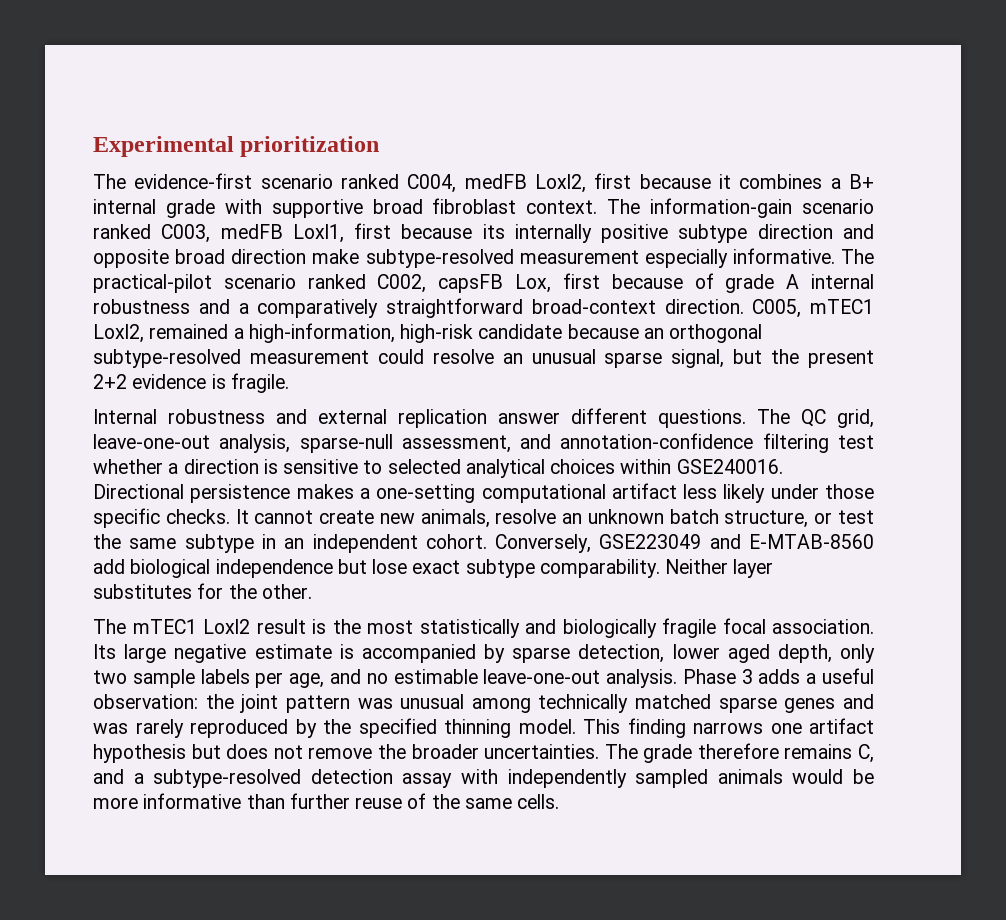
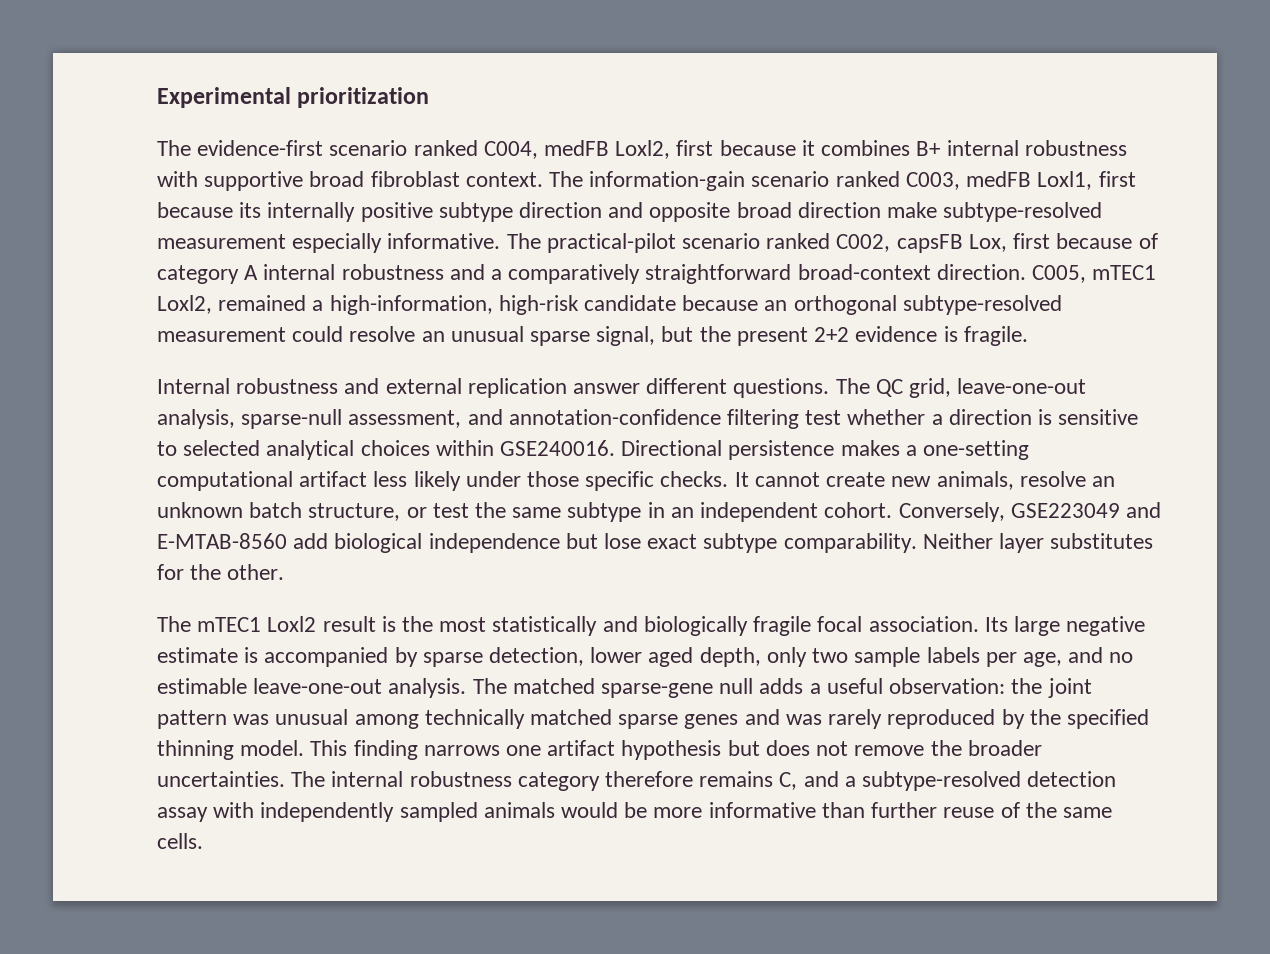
[830,178,841,189] a -> (911, 148) none
[165,199,215,218] grade -> [1024,140,1127,156] robustness
[725,274,775,293] grade -> [157,265,239,284] category
[682,669,753,684] Phase 3 -> [472,678,754,698] The matched sparse-gene null
[643,744,693,763] grade -> [331,771,600,791] internal robustness category

